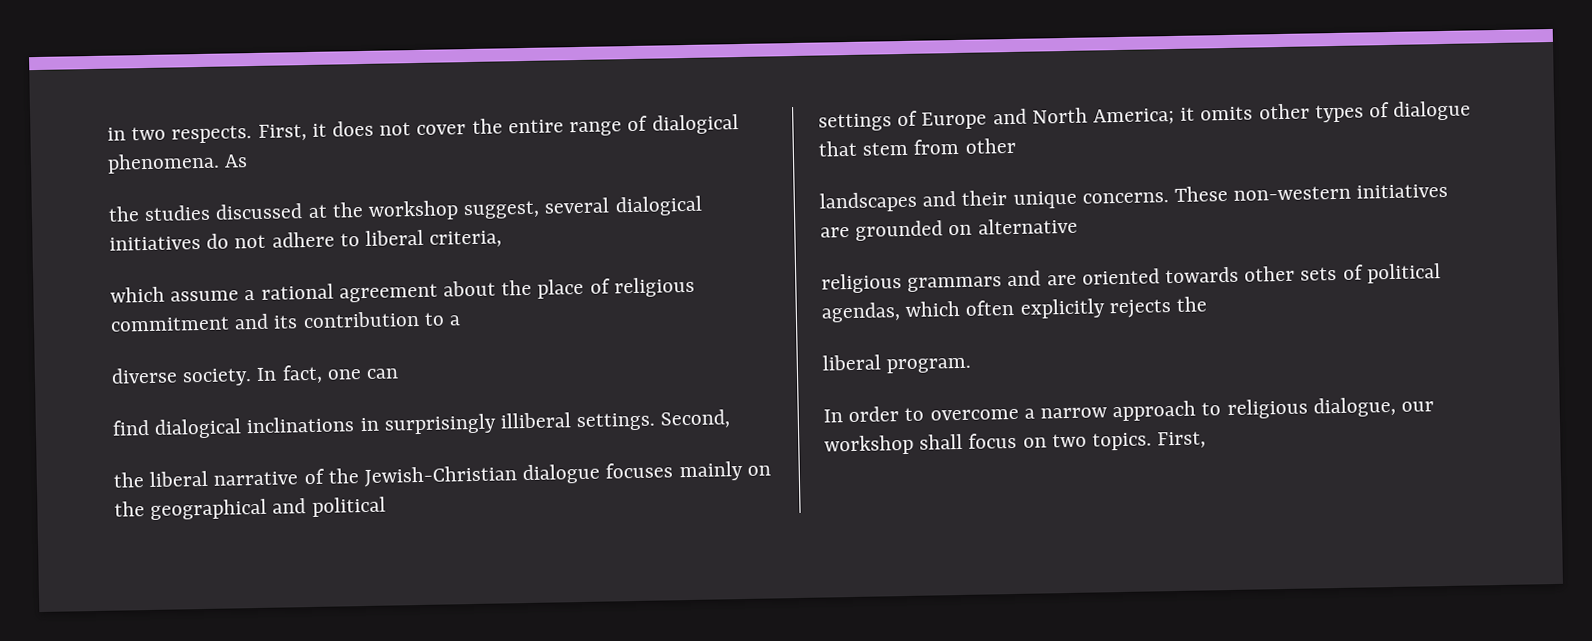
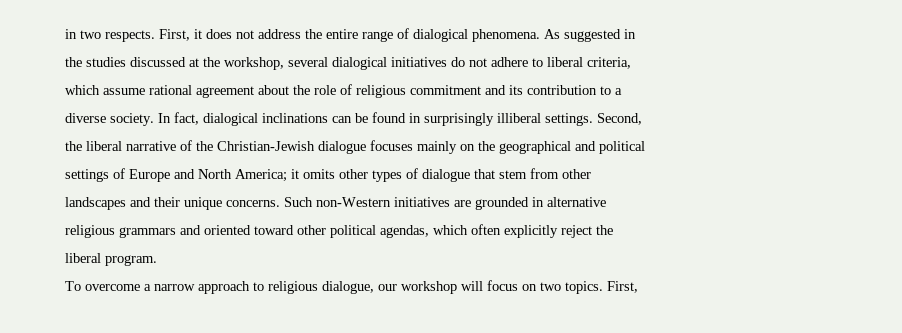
[416,124,467,135] cover -> [258,29,301,39] address
(249, 161) none -> [564,29,636,42] suggested in
[368,200,541,221] workshop suggest, -> [224,57,284,70] workshop,
[244,289,256,301] a -> (145, 91) none
[537,278,585,299] place -> [314,85,336,95] role
[326,368,400,380] [112,416,355,439] one can // find dialogical inclinations -> [203,112,406,126] dialogical inclinations can be found
[364,465,518,488] Jewish-Christian -> [217,141,315,151] Christian-Jewish
[1174,185,1352,202] These non-western -> [284,197,391,207] Such non-Western
[948,224,973,236] on -> [532,197,544,207] in
[1046,264,1364,286] are oriented towards other sets of -> [204,225,326,235] oriented toward other
[1108,299,1172,319] rejects -> [561,225,592,238] reject
[823,406,925,423] In order to -> [65,281,81,291] To
[919,433,964,450] shall -> [461,281,483,291] will

